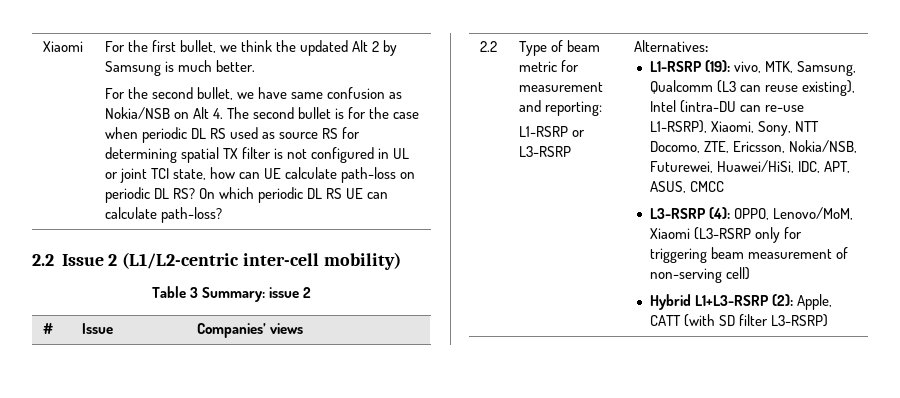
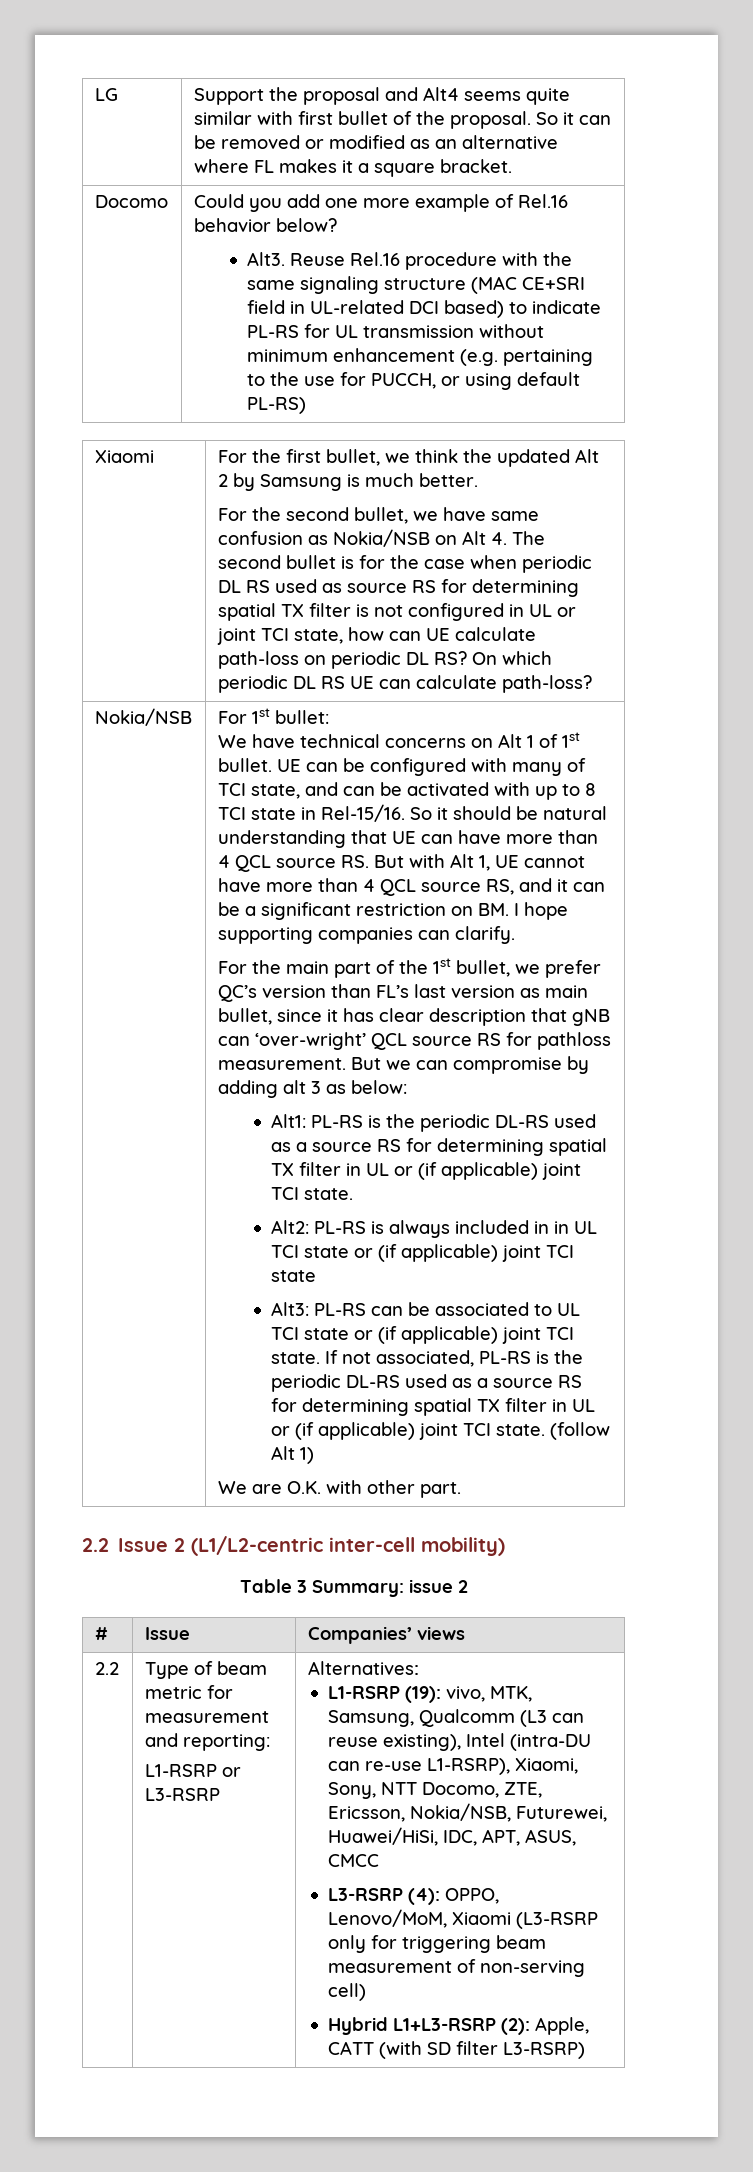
(42, 46) none -> [94,88,118,101] [193,87,570,105] [193,111,611,129] [193,135,558,149] [193,159,512,177] [94,195,168,208] [193,194,568,212] [193,218,337,232] [246,252,572,270] [246,276,585,294] [246,300,601,318] [246,324,544,338] [246,348,593,366] [246,372,580,390] [246,397,306,414] LG | Support the proposal and Alt4 seems quite similar with first bullet of the proposal. So it can be removed or modified as an alternative where FL makes it a square bracket. // Docomo | Could you add one more example of Rel.16 behavior below? // Alt3. Reuse Rel.16 procedure with the same signaling structure (MAC CE+SRI field in UL-related DCI based) to indicate PL-RS for UL transmission without minimum enhancement (e.g. pertaining to the use for PUCCH, or using default PL-RS) //
(222, 215) none -> [94,708,192,726] [217,708,329,724] [217,732,580,748] [217,758,586,776] [217,782,596,800] [217,804,607,822] [217,830,598,848] [217,854,585,872] [217,878,605,896] [217,902,568,920] [217,926,515,944] [217,958,601,978] [217,984,588,1002] [217,1008,610,1026] [217,1032,611,1050] [217,1056,589,1074] [217,1080,407,1098] [270,1114,596,1132] [270,1138,607,1156] [270,1162,581,1180] [270,1187,353,1200] [270,1220,597,1238] [270,1244,574,1262] [270,1270,316,1282] [270,1302,580,1316] [270,1326,574,1344] [270,1350,583,1367] [270,1374,582,1392] [270,1398,595,1416] [270,1422,610,1440] [270,1446,314,1464] [217,1480,461,1498] // Nokia/NSB | For 1st bullet: // We have technical concerns on Alt 1 of 1st bullet. UE can be configured with many of TCI state, and can be activated with up to 8 TCI state in Rel-15/16. So it should be natural understanding that UE can have more than 4 QCL source RS. But with Alt 1, UE cannot have more than 4 QCL source RS, and it can be a significant restriction on BM. I hope supporting companies can clarify. // For the main part of the 1st bullet, we prefer QC’s version than FL’s last version as main bullet, since it has clear description that gNB can ‘over-wright’ QCL source RS for pathloss measurement. But we can compromise by adding alt 3 as below: // Alt1: PL-RS is the periodic DL-RS used as a source RS for determining spatial TX filter in UL or (if applicable) joint TCI state. // Alt2: PL-RS is always included in in UL TCI state or (if applicable) joint TCI state // Alt3: PL-RS can be associated to UL TCI state or (if applicable) joint TCI state. If not associated, PL-RS is the periodic DL-RS used as a source RS for determining spatial TX filter in UL or (if applicable) joint TCI state. (follow Alt 1) // We are O.K. with other part.

